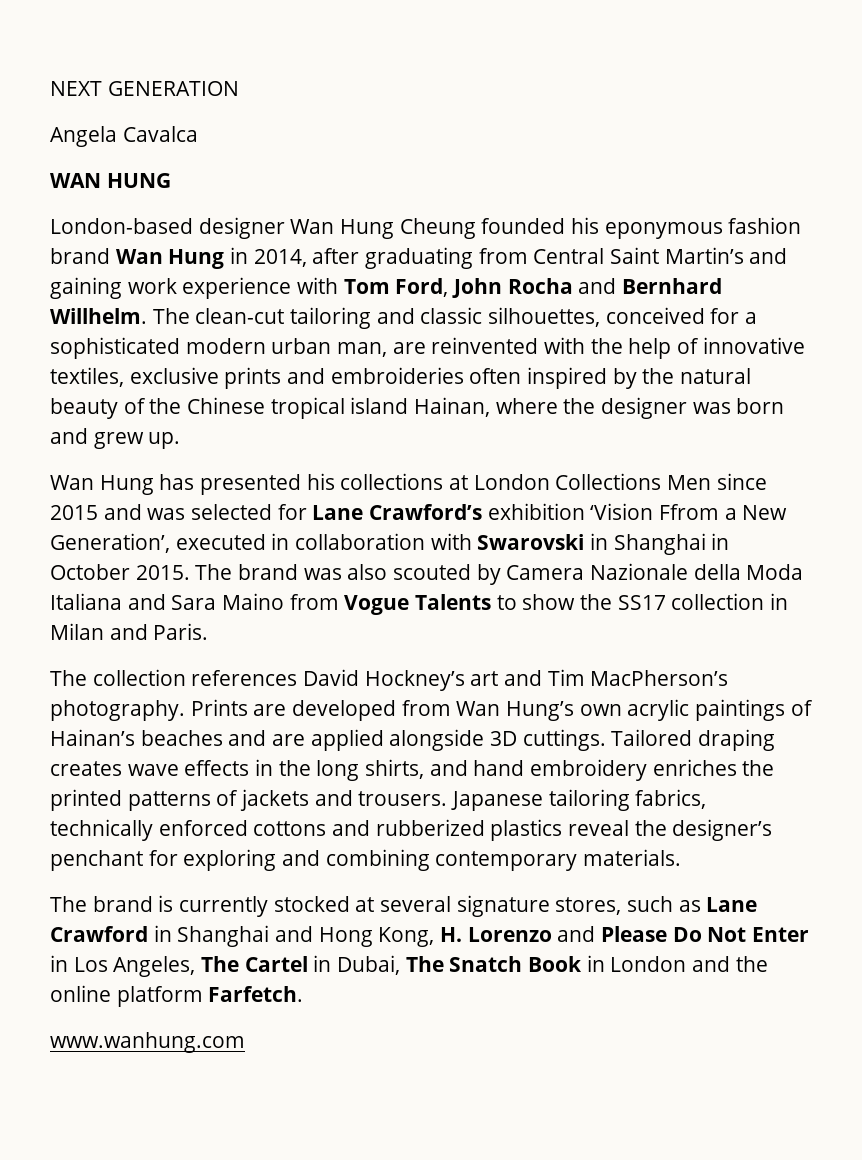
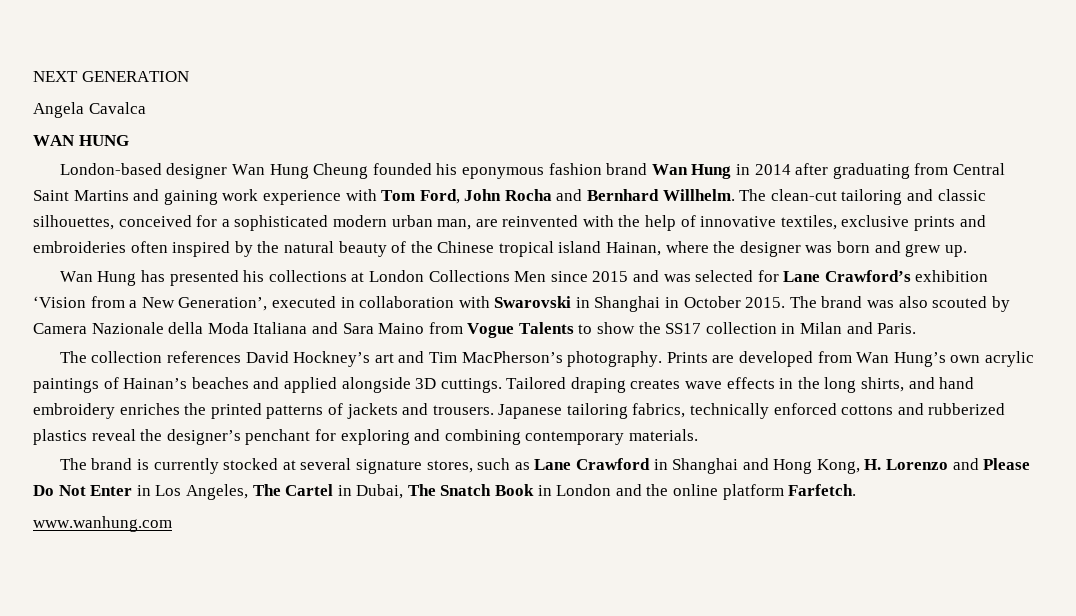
[253,249,307,267] 2014, -> [754,164,791,175] 2014
[664,247,744,264] Martin’s -> [73,190,129,201] Martins
[659,504,720,520] Ffrom -> [90,296,125,308] from
[272,734,306,746] are -> (280, 383) none

